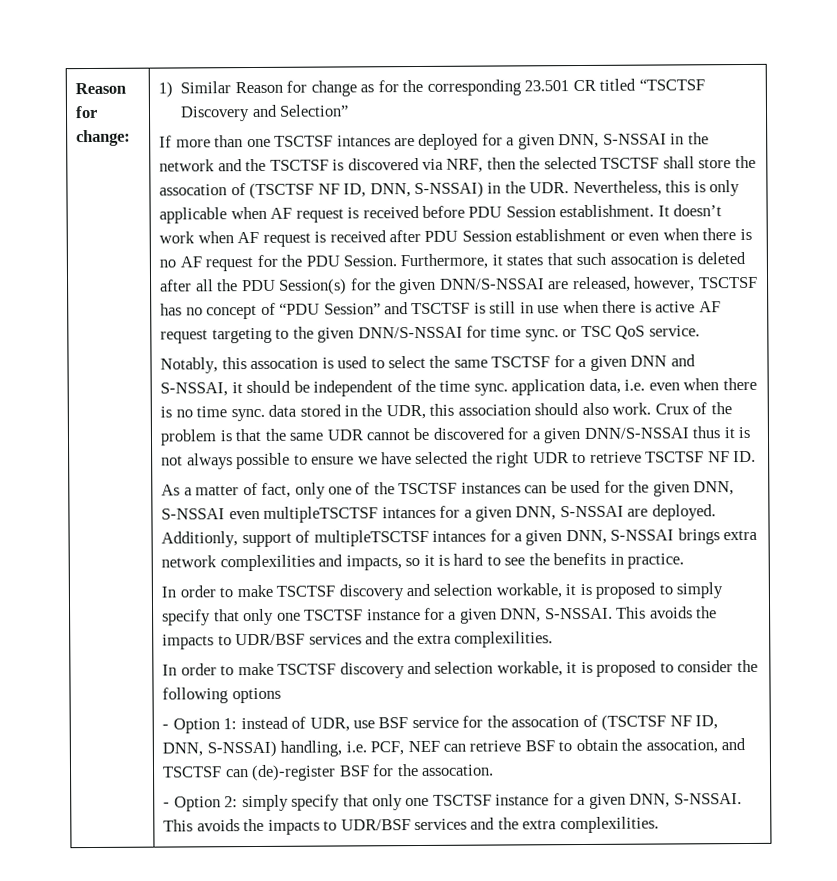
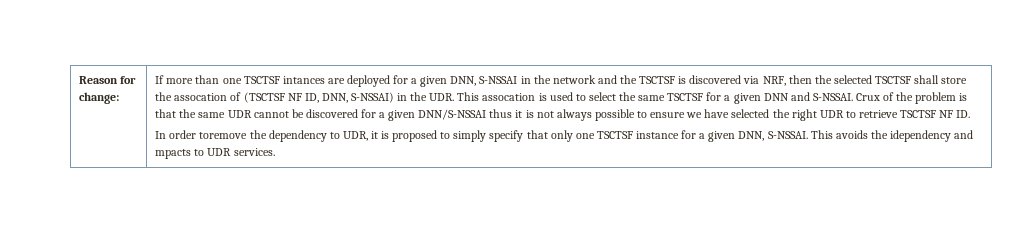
[158,78,705,98] [180,104,350,122] 1) Similar Reason for change as for the corresponding 23.501 CR titled “TSCTSF Discovery and Selection” // -> (120, 98) none
[572,180,741,197] [159,204,723,224] [159,228,752,247] [159,251,746,272] [160,276,758,295] [160,300,721,320] [160,325,700,344] [160,357,247,374] Nevertheless, this is only applicable when AF request is received before PDU Session establishment. It doesn’t work when AF request is received after PDU Session establishment or even when there is no AF request for the PDU Session. Furthermore, it states that such assocation is deleted after all the PDU Session(s) for the given DNN/S-NSSAI are released, however, TSCTSF has no concept of “PDU Session” and TSCTSF is still in use when there is active AF request targeting to the given DNN/S-NSSAI for time sync. or TSC QoS service. // Notably, this -> [457,92,480,101] This
[160,377,757,397] [160,402,652,422] S-NSSAI, it should be independent of the time sync. application data, i.e. even when there is no time sync. data stored in the UDR, this association should also work. -> [812,93,853,101] S-NSSAI.
[161,480,734,499] [161,504,716,523] [161,528,759,548] [161,552,685,572] [161,583,562,601] As a matter of fact, only one of the TSCTSF instances can be used for the given DNN, S-NSSAI even multipleTSCTSF intances for a given DNN, S-NSSAI are deployed. Additionly, support of multipleTSCTSF intances for a given DNN, S-NSSAI brings extra network complexilities and impacts, so it is hard to see the benefits in practice. // In order to make TSCTSF discovery and selection workable, -> [155,130,368,142] In order toremove the dependency to UDR,
[162,631,554,650] [162,659,758,679] [162,687,281,704] [162,714,719,734] [162,737,747,758] [162,764,494,782] [163,793,742,812] [163,816,659,835] impacts to UDR/BSF services and the extra complexilities. // In order to make TSCTSF discovery and selection workable, it is proposed to consider the following options // - Option 1: instead of UDR, use BSF service for the assocation of (TSCTSF NF ID, DNN, S-NSSAI) handling, i.e. PCF, NEF can retrieve BSF to obtain the assocation, and TSCTSF can (de)-register BSF for the assocation. // - Option 2: simply specify that only one TSCTSF instance for a given DNN, S-NSSAI. This avoids the impacts to UDR/BSF services and the extra complexilities. -> [889,130,974,142] [155,148,275,159] idependency and mpacts to UDR services.

